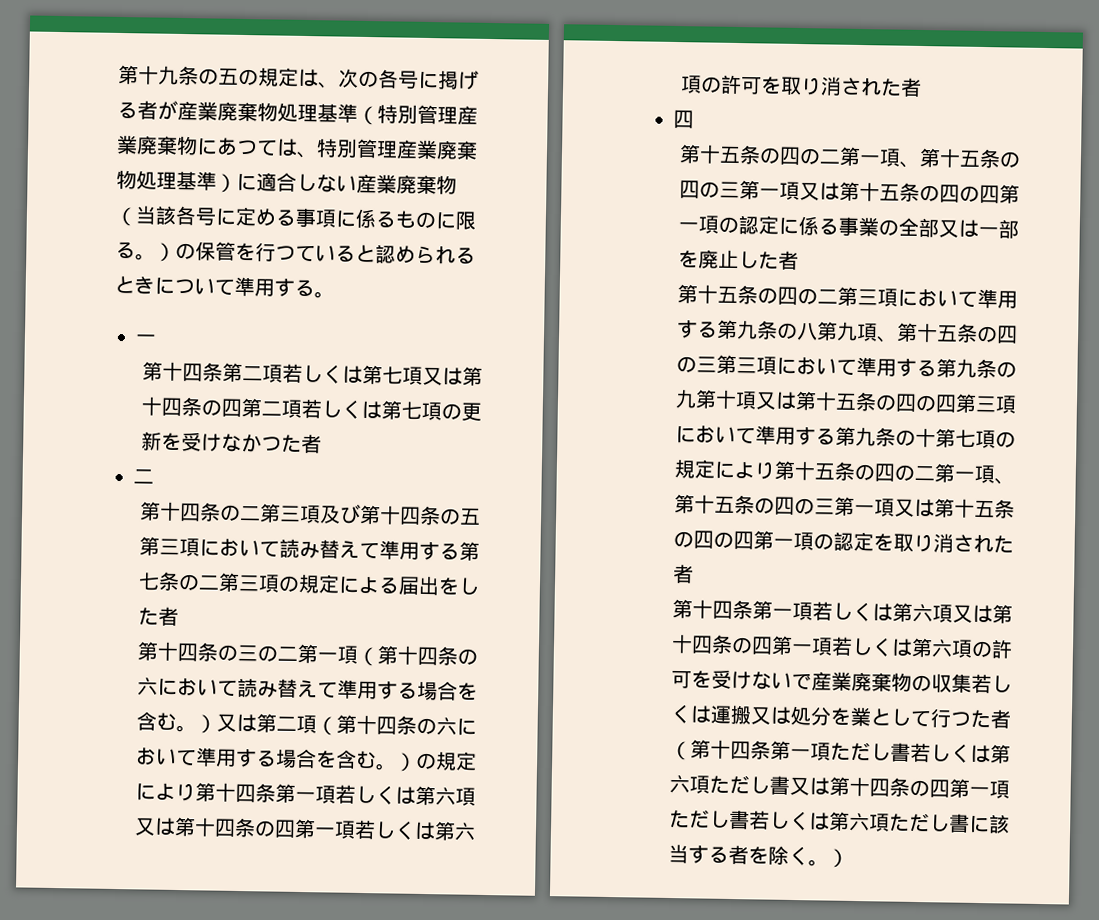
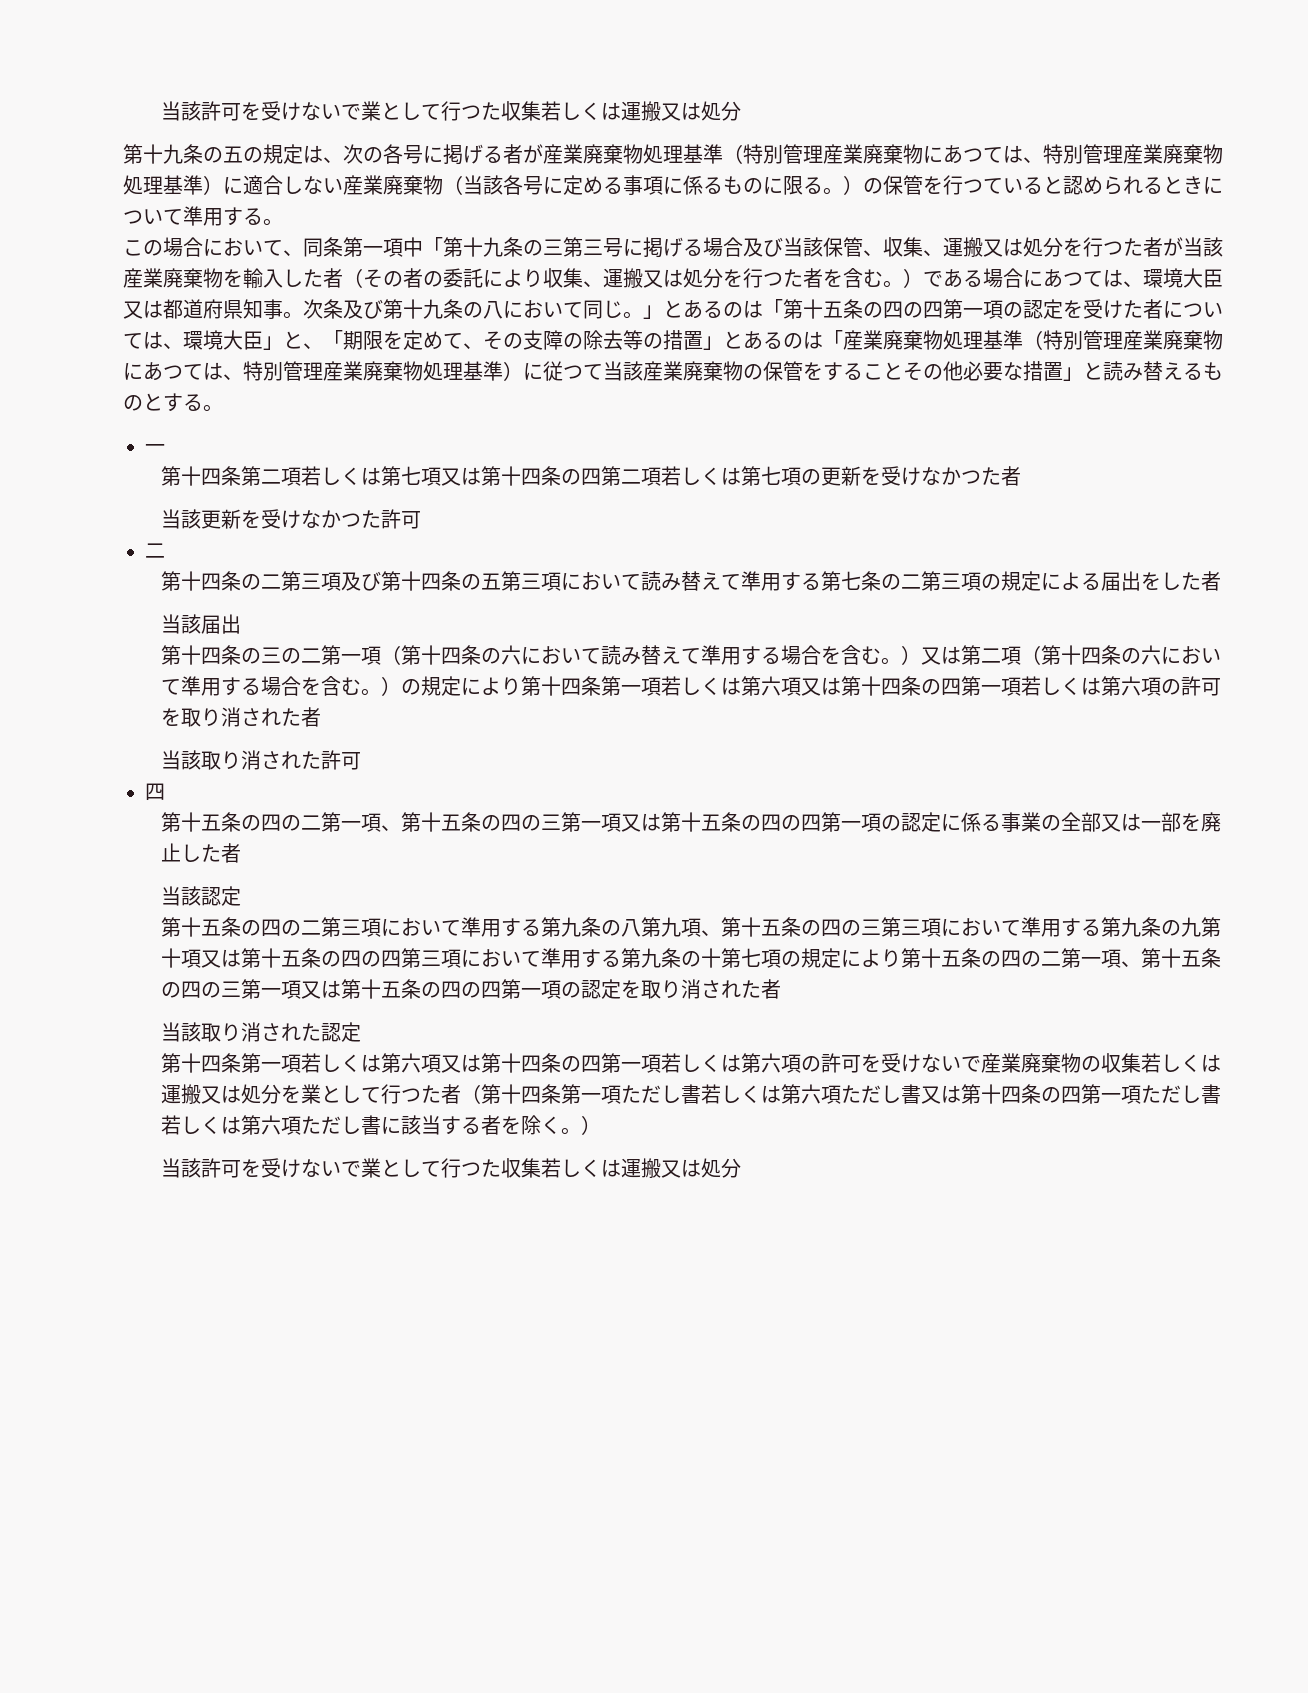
(117, 74) none -> [160,101,741,121] 当該許可を受けないで業として行つた収集若しくは運搬又は処分 //
(335, 295) none -> [122,237,1223,258] [122,268,1223,289] [122,299,1223,319] [122,330,1223,350] [122,361,1223,381] [122,393,223,412] // この場合において、同条第一項中「第十九条の三第三号に掲げる場合及び当該保管、収集、運搬又は処分を行つた者が当該産業廃棄物を輸入した者（その者の委託により収集、運搬又は処分を行つた者を含む。）である場合にあつては、環境大臣又は都道府県知事。次条及び第十九条の八において同じ。」とあるのは「第十五条の四の四第一項の認定を受けた者については、環境大臣」と、「期限を定めて、その支障の除去等の措置」とあるのは「産業廃棄物処理基準（特別管理産業廃棄物にあつては、特別管理産業廃棄物処理基準）に従つて当該産業廃棄物の保管をすることその他必要な措置」と読み替えるものとする。
(322, 443) none -> [160,509,421,529] // 当該更新を受けなかつた許可
(179, 616) none -> [160,614,241,634] // 当該届出
(922, 87) none -> [160,750,361,770] // 当該取り消された許可
(799, 260) none -> [160,886,241,906] // 当該認定
(694, 574) none -> [160,1022,361,1042] // 当該取り消された認定
(849, 858) none -> [160,1158,741,1178] // 当該許可を受けないで業として行つた収集若しくは運搬又は処分

